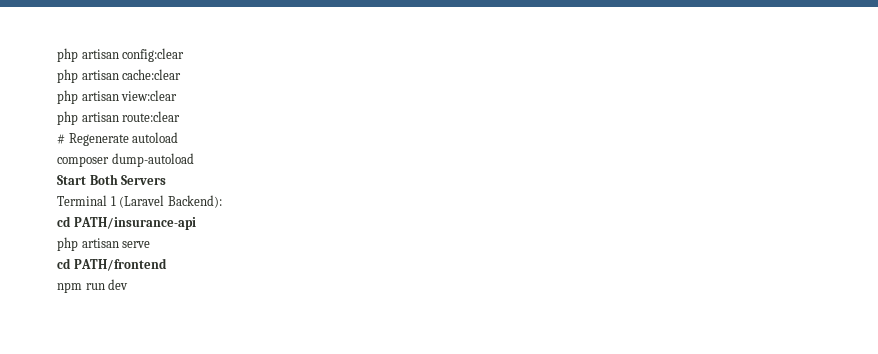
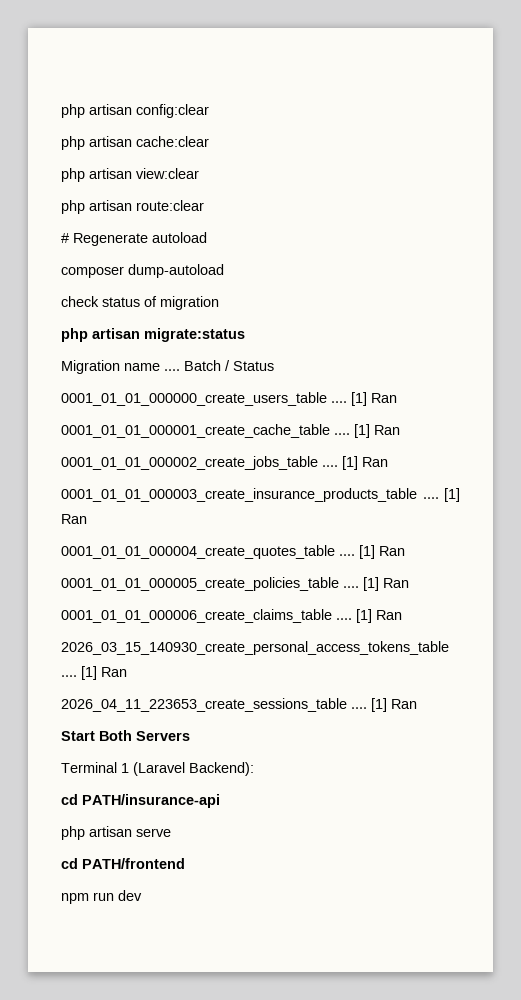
(194, 160) none -> [61,296,219,310] [61,328,245,342] [61,360,274,374] [61,392,397,406] [61,424,400,438] [61,456,388,470] [61,488,460,502] [61,514,87,524] [61,545,405,559] [61,577,409,591] [61,609,402,623] [61,641,449,655] [61,666,127,680] [61,698,417,712] // check status of migration // php artisan migrate:status // Migration name .... Batch / Status // 0001_01_01_000000_create_users_table .... [1] Ran // 0001_01_01_000001_create_cache_table .... [1] Ran // 0001_01_01_000002_create_jobs_table .... [1] Ran // 0001_01_01_000003_create_insurance_products_table .... [1] Ran // 0001_01_01_000004_create_quotes_table .... [1] Ran // 0001_01_01_000005_create_policies_table .... [1] Ran // 0001_01_01_000006_create_claims_table .... [1] Ran // 2026_03_15_140930_create_personal_access_tokens_table .... [1] Ran // 2026_04_11_223653_create_sessions_table .... [1] Ran

